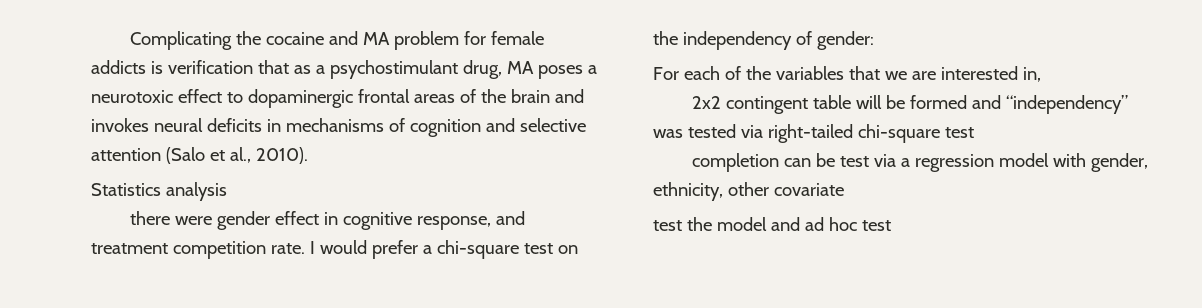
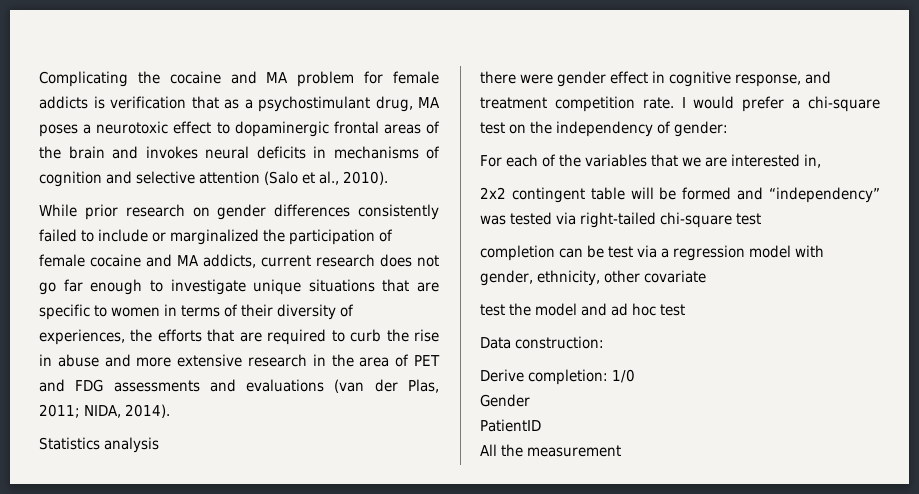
(308, 155) none -> [39,204,440,220] [39,229,393,245] [39,254,439,268] [39,279,439,295] [39,304,354,320] [39,329,440,345] [39,354,441,367] [39,379,439,393] [39,404,170,418] // While prior research on gender differences consistently failed to include or marginalized the participation of female cocaine and MA addicts, current research does not go far enough to investigate unique situations that are specific to women in terms of their diversity of experiences, the efforts that are required to curb the rise in abuse and more extensive research in the area of PET and FDG assessments and evaluations (van der Plas, 2011; NIDA, 2014).
(891, 225) none -> [480,336,604,349] [480,369,635,385] [480,394,530,407] [480,419,541,432] [480,444,621,457] // Data construction: // Derive completion: 1/0 // Gender // PatientID // All the measurement

